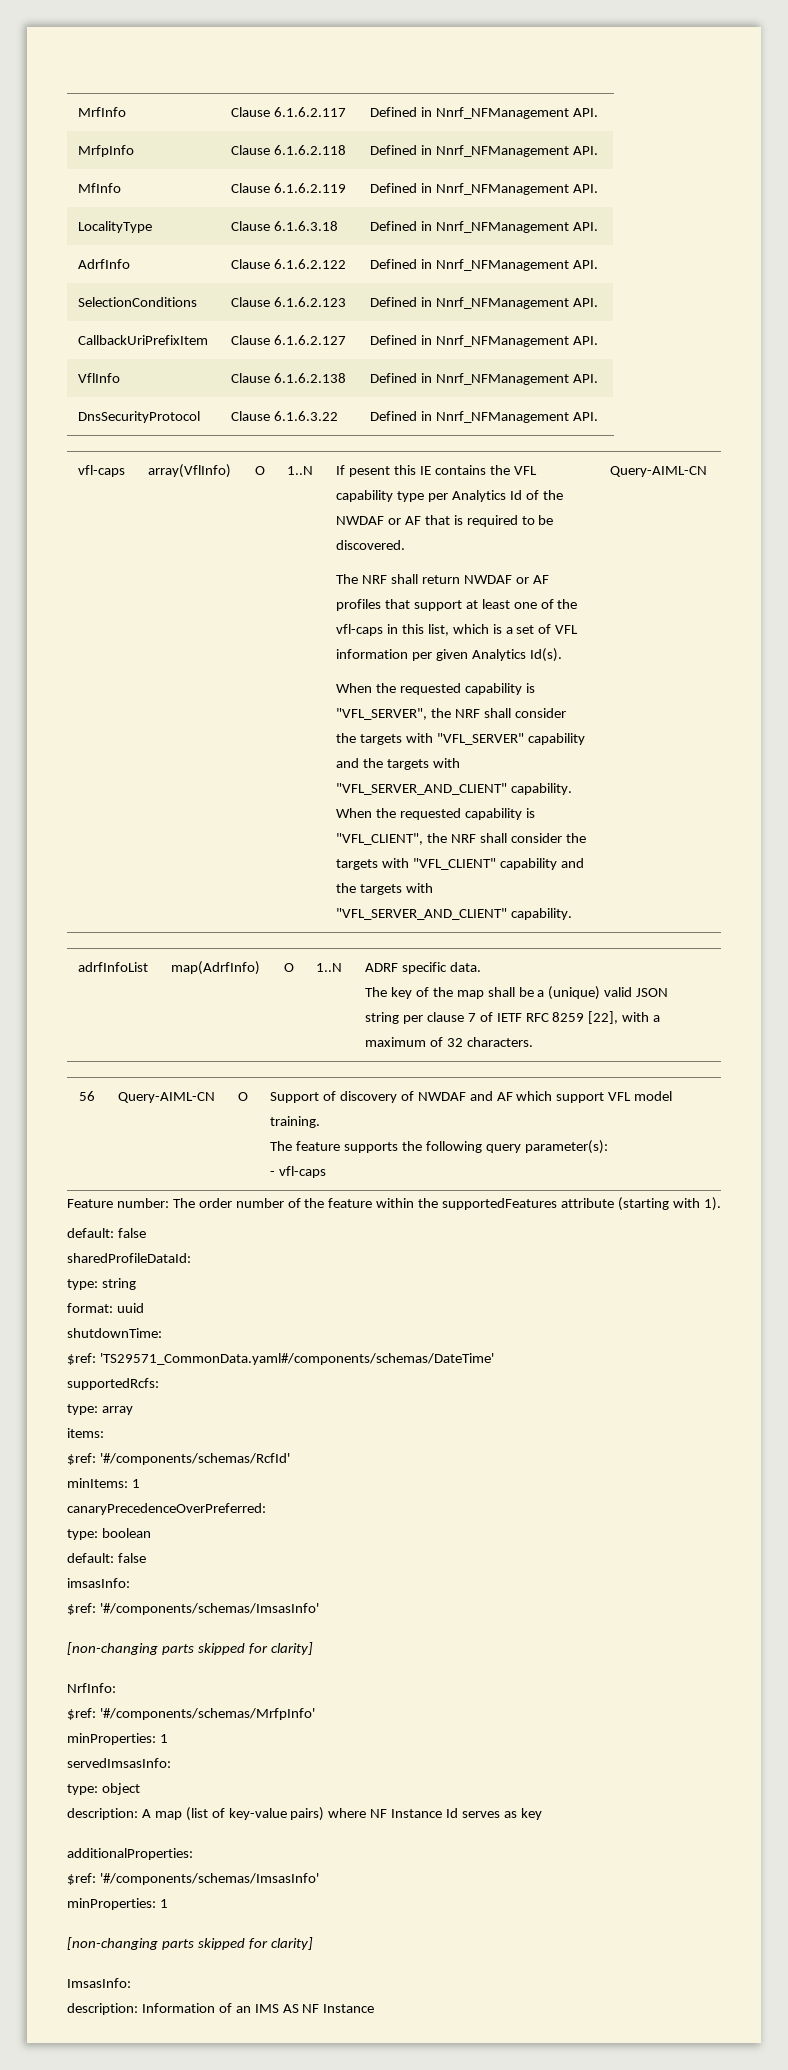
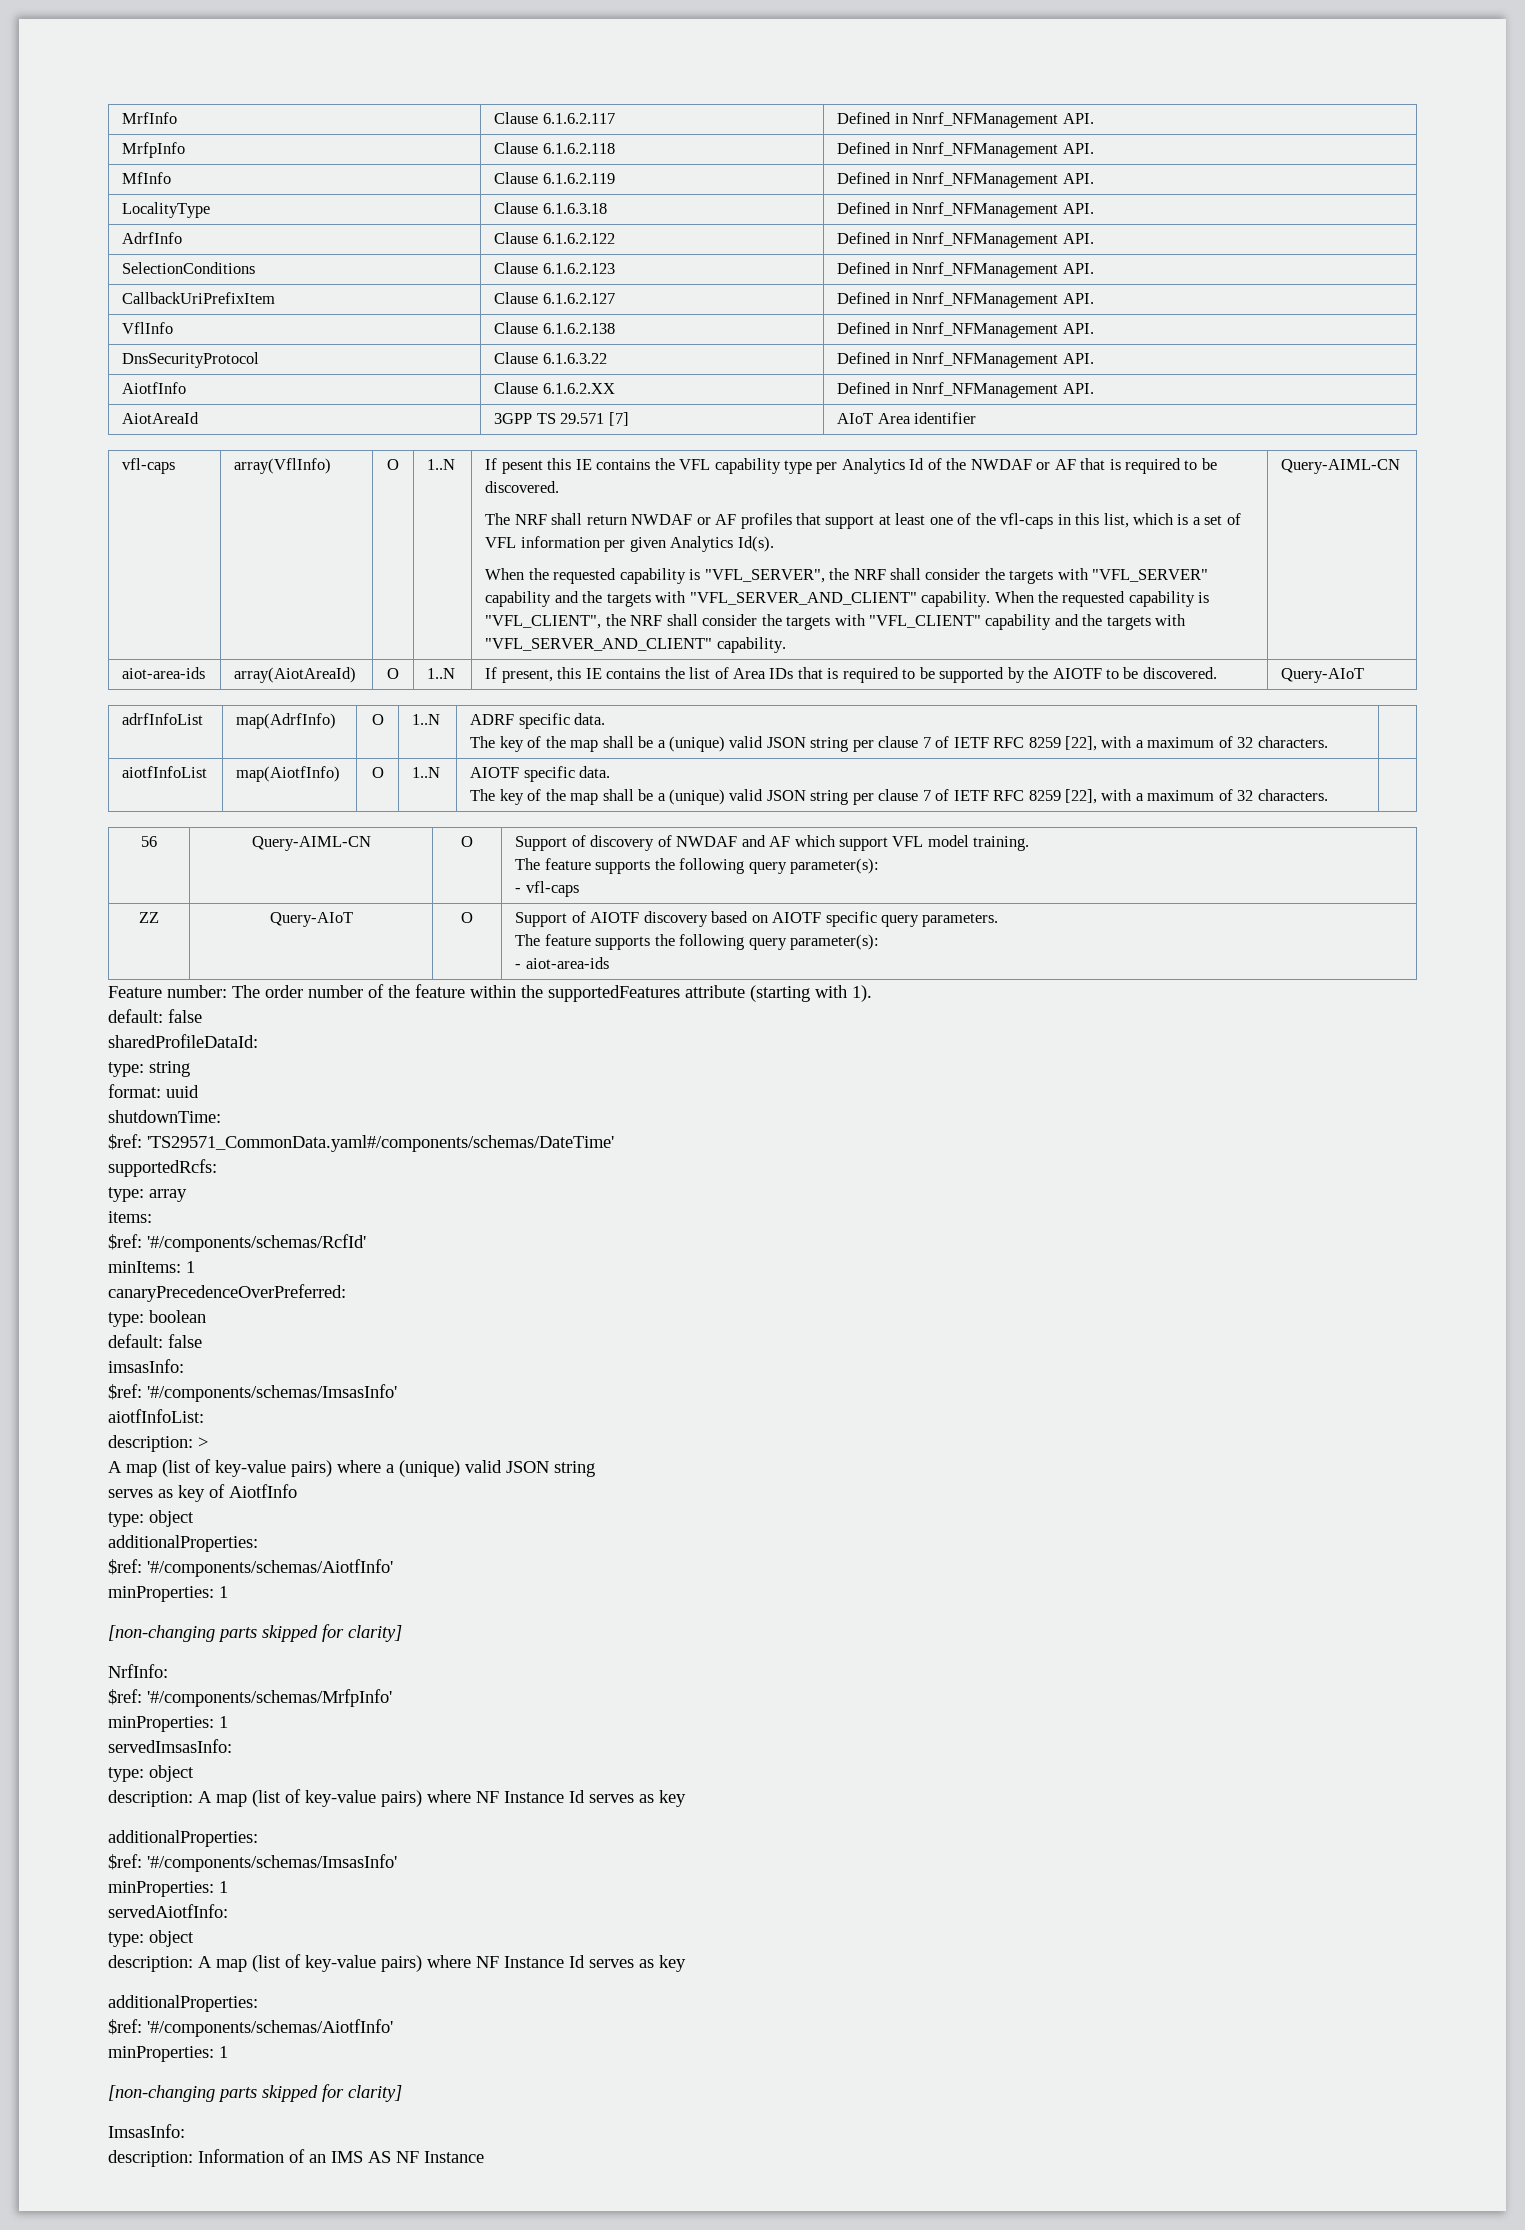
(598, 416) none -> [122,382,187,394] [494,382,615,394] [837,382,1094,398] [122,412,200,424] [494,412,629,426] [837,412,977,424] // AiotfInfo | Clause 6.1.6.2.XX | Defined in Nnrf_NFManagement API. // AiotAreaId | 3GPP TS 29.571 [7] | AIoT Area identifier
(708, 471) none -> [122,667,206,679] [234,667,357,683] [387,668,399,679] [427,668,456,679] [485,667,1217,683] [1281,668,1365,683] // aiot-area-ids | array(AiotAreaId) | O | 1..N | If present, this IE contains the list of Area IDs that is required to be supported by the AIOTF to be discovered. | Query-AIoT
(533, 1042) none -> [122,766,208,778] [236,766,341,782] [371,767,384,778] [412,767,441,778] [470,766,611,782] [470,789,1328,805] // aiotfInfoList | map(AiotfInfo) | O | 1..N | AIOTF specific data. // The key of the map shall be a (unique) valid JSON string per clause 7 of IETF RFC 8259 [22], with a maximum of 32 characters. |
(326, 1172) none -> [139,912,159,923] [269,912,353,927] [461,912,473,923] [515,911,999,927] [515,934,880,950] [515,957,609,969] // ZZ | Query-AIoT | O | Support of AIOTF discovery based on AIOTF specific query parameters. // The feature supports the following query parameter(s): // - aiot-area-ids
(319, 1609) none -> [108,1409,204,1423] [108,1435,208,1452] [108,1459,595,1477] [108,1484,297,1502] [108,1510,194,1527] [108,1535,258,1552] [108,1559,393,1577] [108,1586,228,1602] // aiotfInfoList: // description: > // A map (list of key-value pairs) where a (unique) valid JSON string // serves as key of AiotfInfo // type: object // additionalProperties: // $ref: '#/components/schemas/AiotfInfo' // minProperties: 1
(168, 1903) none -> [108,1904,228,1918] [108,1930,194,1947] [108,1954,686,1972] [108,1995,258,2012] [108,2019,393,2037] [108,2046,228,2062] // servedAiotfInfo: // type: object // description: A map (list of key-value pairs) where NF Instance Id serves as key // additionalProperties: // $ref: '#/components/schemas/AiotfInfo' // minProperties: 1

